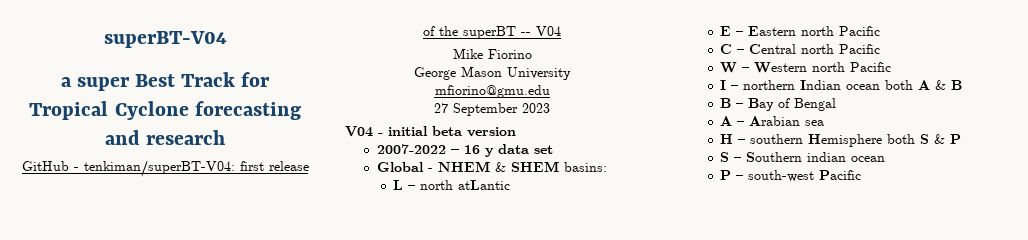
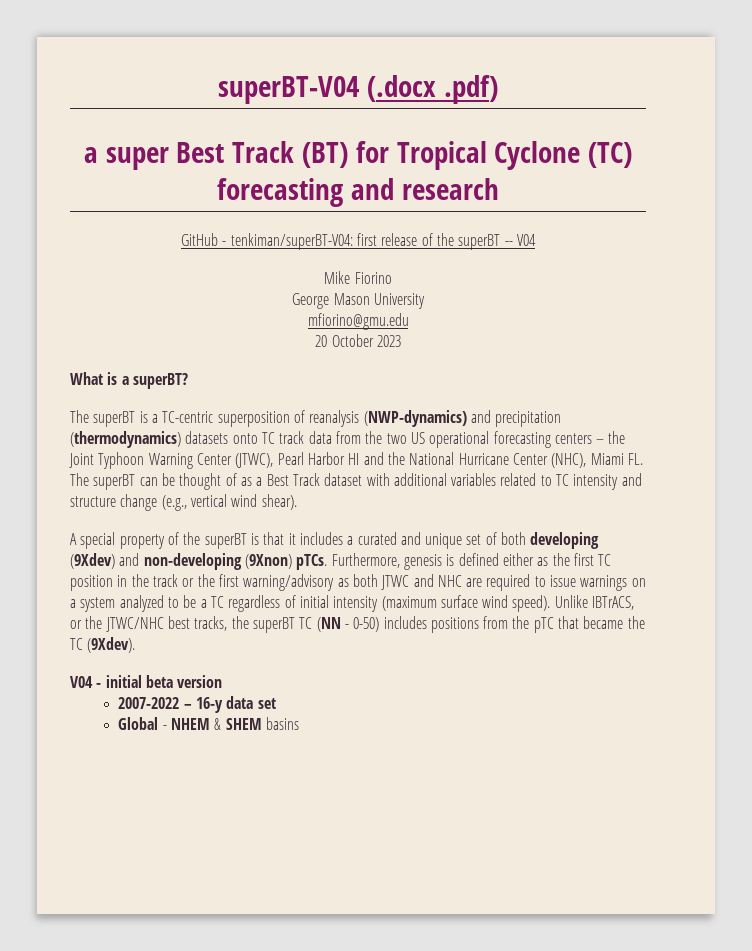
(227, 39) none -> [366,75,498,104] (.docx .pdf)
(236, 79) none -> [302,142,348,168] (BT)
(189, 110) none -> [588,142,633,168] (TC)
[434,103,518,116] 27 September -> [315,334,374,347] 20 October
(550, 108) none -> [70,372,188,389] [70,410,562,427] [70,431,626,448] [69,452,643,469] [70,473,642,490] [70,494,297,511] [70,532,600,549] [70,553,612,570] [70,574,646,591] [70,595,635,612] [70,616,645,633] [70,637,136,653] // What is a superBT? // The superBT is a TC-centric superposition of reanalysis (NWP-dynamics) and precipitation (thermodynamics) datasets onto TC track data from the two US operational forecasting centers – the Joint Typhoon Warning Center (JTWC), Pearl Harbor HI and the National Hurricane Center (NHC), Miami FL. The superBT can be thought of as a Best Track dataset with additional variables related to TC intensity and structure change (e.g., vertical wind shear). // A special property of the superBT is that it includes a curated and unique set of both developing (9Xdev) and non-developing (9Xnon) pTCs. Furthermore, genesis is defined either as the first TC position in the track or the first warning/advisory as both JTWC and NHC are required to issue warnings on a system analyzed to be a TC regardless of initial intensity (maximum surface wind speed). Unlike IBTrACS, or the JTWC/NHC best tracks, the superBT TC (NN - 0-50) includes positions from the pTC that became the TC (9Xdev).
[463,145,494,157] 16 y -> [195,697,223,713] 16-y
[563,162,607,172] [393,180,511,190] [720,26,881,36] [720,44,881,54] [720,62,892,73] [720,80,963,90] [720,98,837,111] [720,116,825,126] [720,134,962,147] [720,152,886,162] [720,170,862,182] basins: // L – north atLantic // E – Eastern north Pacific // C – Central north Pacific // W – Western north Pacific // I – northern Indian ocean both A & B // B – Bay of Bengal // A – Arabian sea // H – southern Hemisphere both S & P // S – Southern indian ocean // P – south-west Pacific -> [265,717,299,730] basins

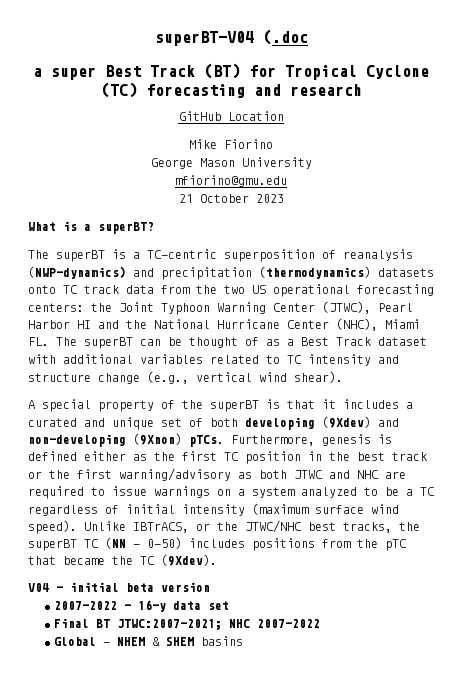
[366,75,498,104] (.docx .pdf) -> [262,29,308,45] (.doc
[222,233,536,250] - tenkiman/superBT-V04: first release of the superBT -- V04 -> [227,111,284,121] Location
[315,335,328,347] 20 -> [178,194,193,203] 21
[554,433,605,444] centers – -> [28,303,84,312] centers:
(149, 580) none -> [357,452,385,461] best
(276, 703) none -> [54,618,321,630] // Final BT JTWC:2007-2021; NHC 2007-2022

